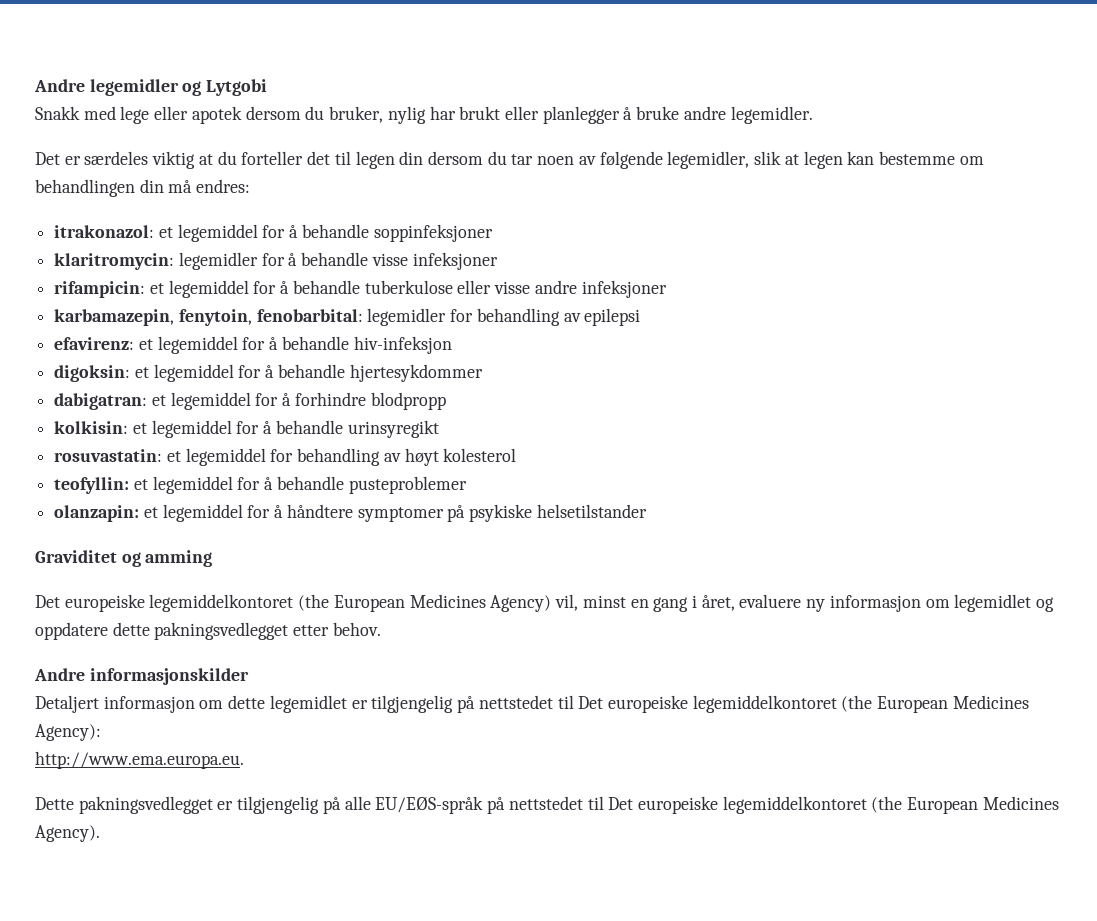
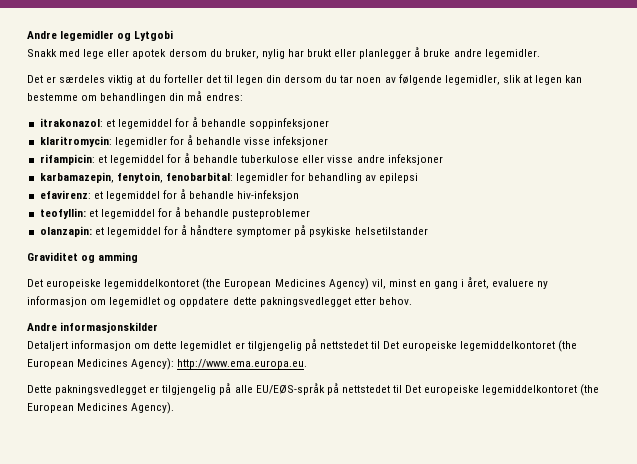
[54,364,483,382] [54,392,446,410] [54,420,439,438] [54,448,517,466] // digoksin: et legemiddel for å behandle hjertesykdommer // dabigatran: et legemiddel for å forhindre blodpropp // kolkisin: et legemiddel for å behandle urinsyregikt // rosuvastatin: et legemiddel for behandling av høyt kolesterol -> (300, 195) none
(101, 732) // -> (175, 364) none

